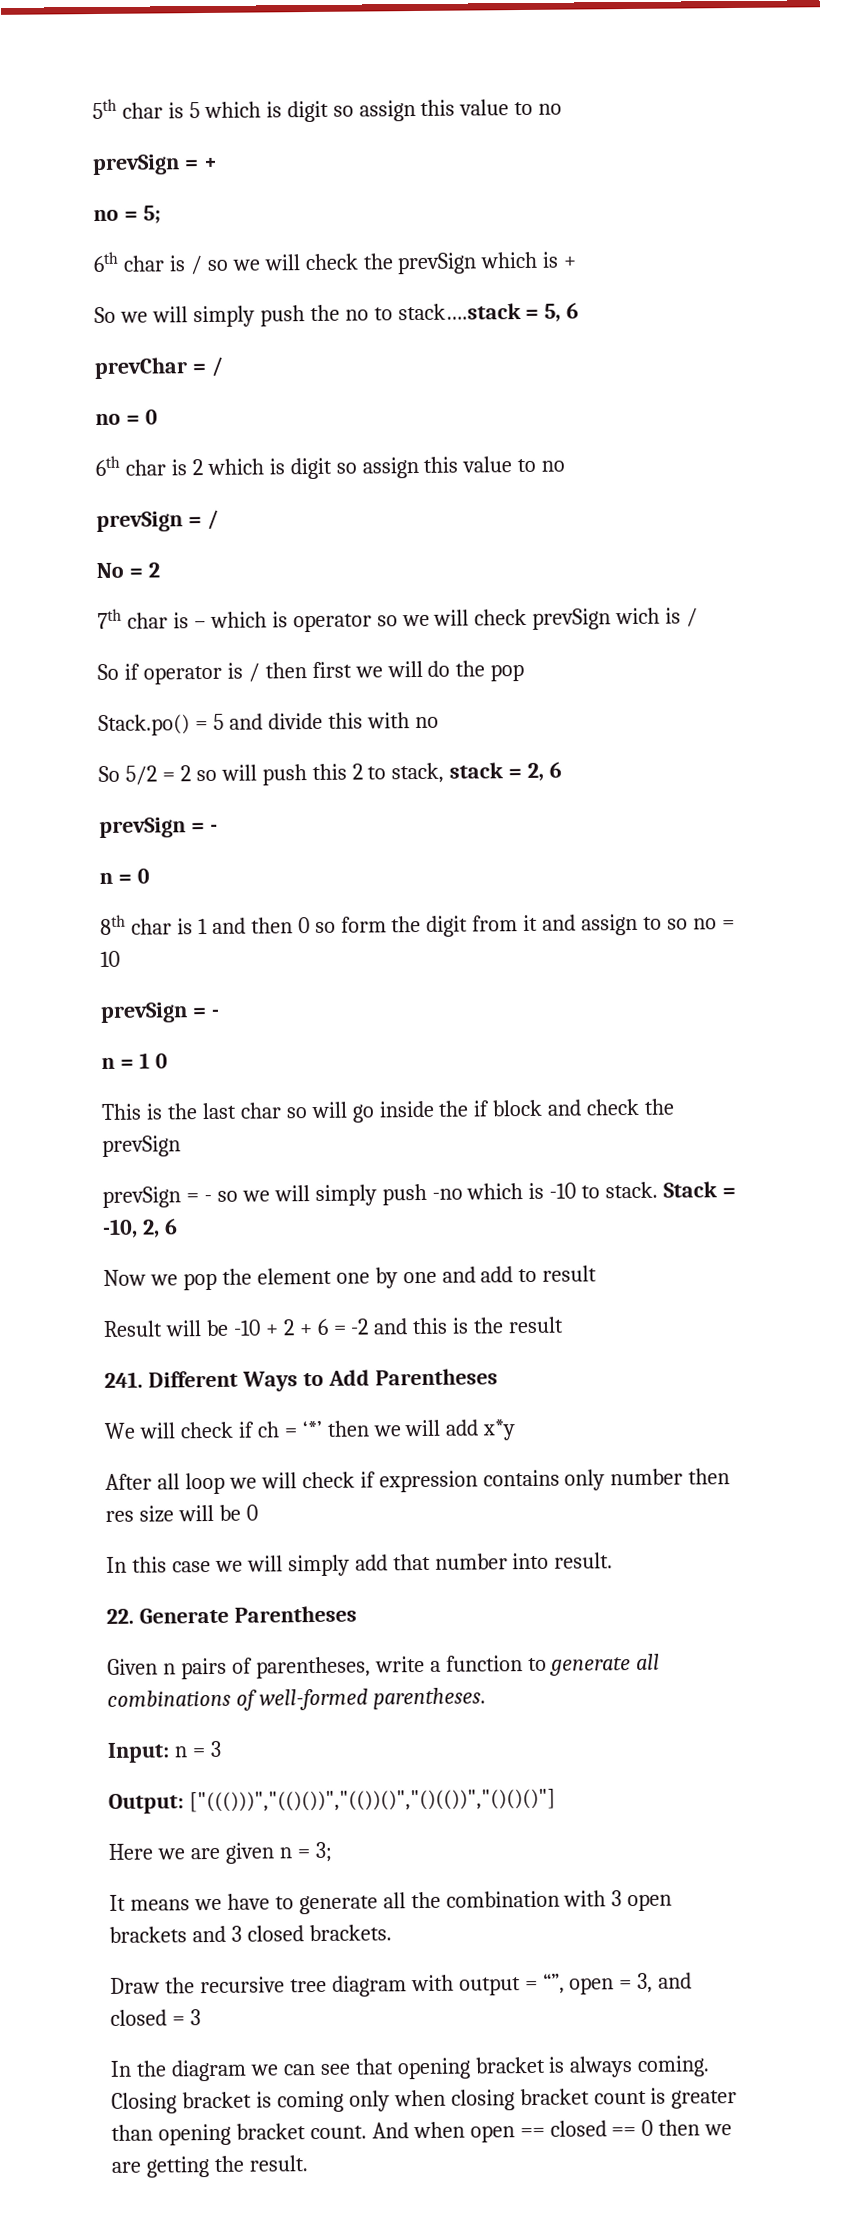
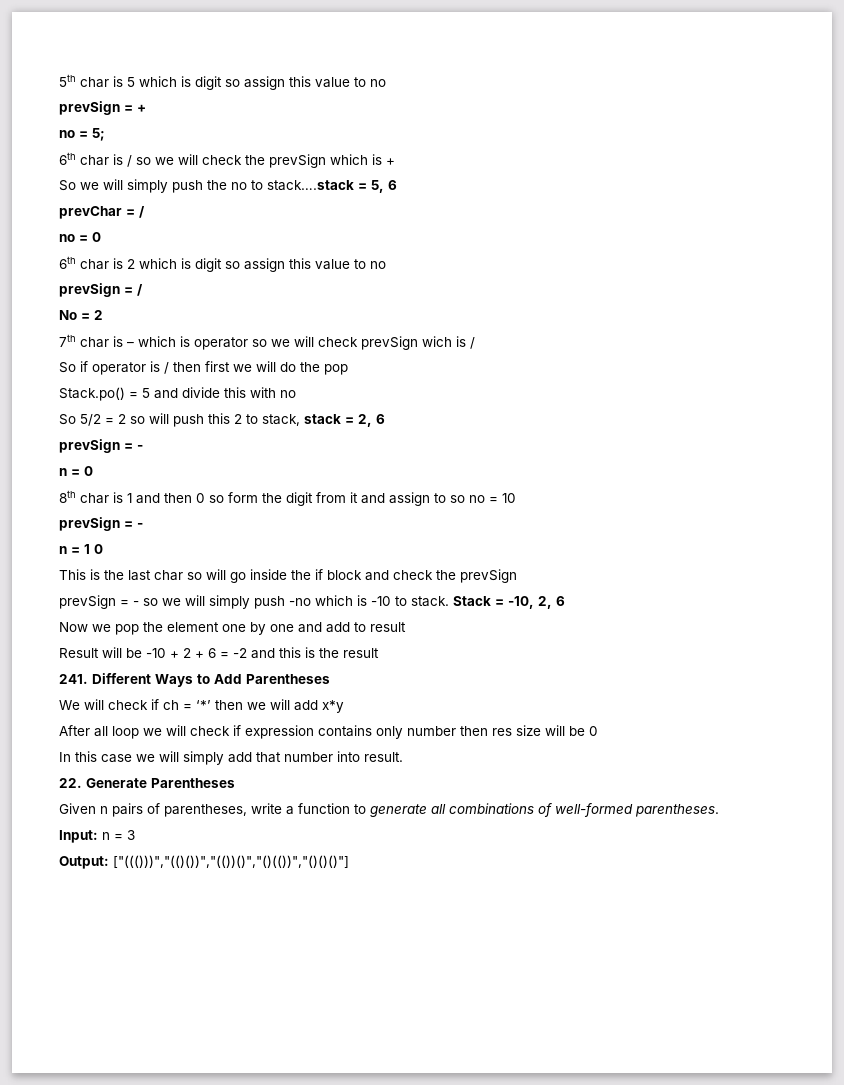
[108,1841,333,1864] [109,1890,673,1915] [109,1924,392,1943] [110,1972,693,1997] [110,2009,201,2026] [110,2055,711,2082] [111,2087,738,2114] [111,2119,733,2146] [111,2155,308,2178] // Here we are given n = 3; // It means we have to generate all the combination with 3 open brackets and 3 closed brackets. // Draw the recursive tree diagram with output = “”, open = 3, and closed = 3 // In the diagram we can see that opening bracket is always coming. Closing bracket is coming only when closing bracket count is greater than opening bracket count. And when open == closed == 0 then we are getting the result. -> (349, 861) none

